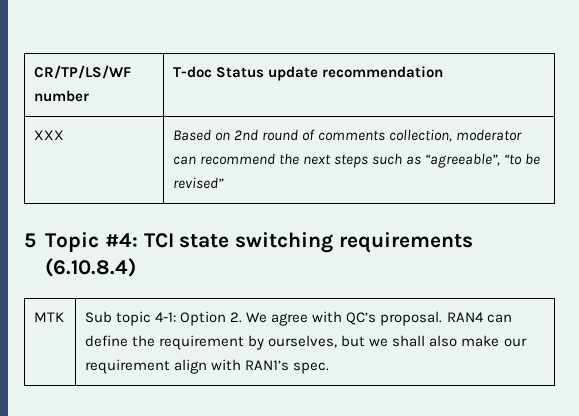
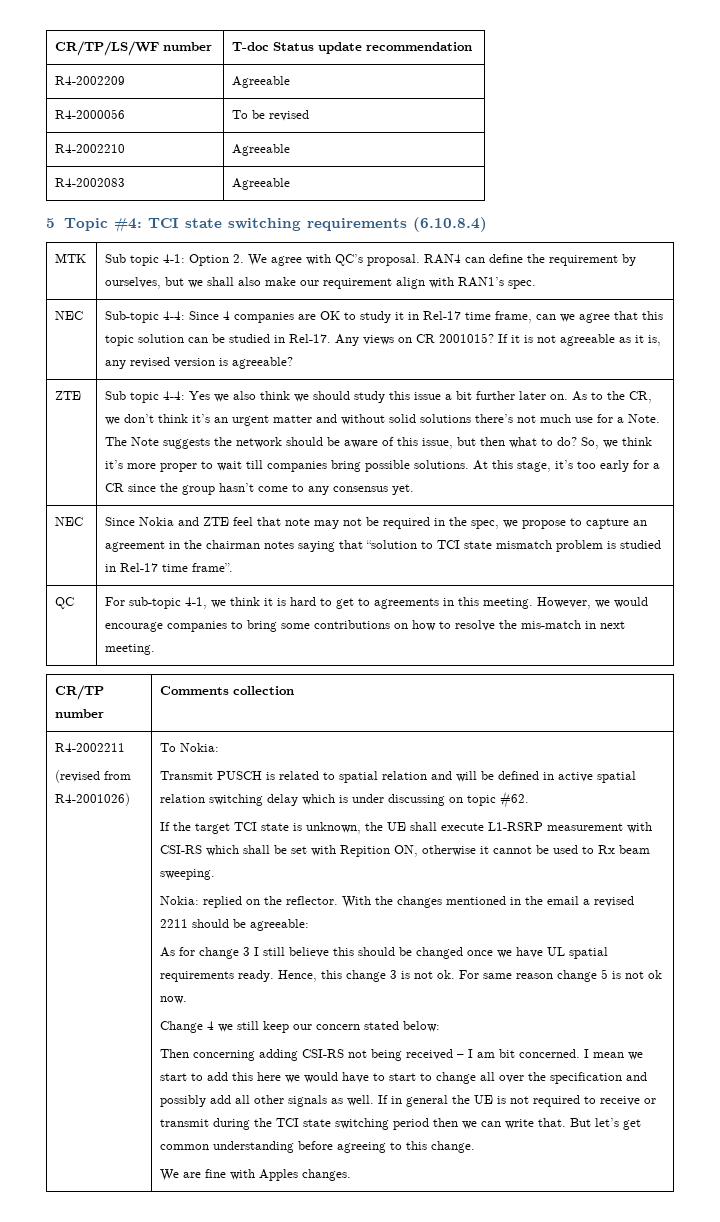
[34,130,65,140] [173,129,523,142] [173,153,541,168] [173,177,225,189] XXX | Based on 2nd round of comments collection, moderator can recommend the next steps such as “agreeable”, “to be revised” -> [55,76,126,85] [232,76,291,88] [55,109,126,119] [232,110,310,121] [55,144,126,153] [232,144,291,156] [55,178,126,187] [232,178,291,190] R4-2002209 | Agreeable // R4-2000056 | To be revised // R4-2002210 | Agreeable // R4-2002083 | Agreeable
(330, 368) none -> [55,311,84,320] [105,311,664,323] [105,333,662,346] [105,357,294,369] [55,391,82,400] [105,391,653,403] [105,414,661,426] [105,437,653,449] [105,460,661,472] [105,483,415,495] [55,517,84,526] [105,517,648,529] [105,540,662,552] [105,563,234,572] [55,597,75,609] [105,597,649,609] [105,620,626,632] [105,644,156,655] [55,685,105,700] [55,709,105,718] [160,686,295,695] [55,743,126,752] [55,770,132,783] [55,793,131,806] [160,743,220,752] [160,771,637,783] [160,791,530,808] [160,822,653,834] [160,845,651,857] [160,869,216,880] [160,896,635,908] [160,919,310,931] [160,947,609,959] [160,969,663,982] [160,996,188,1004] [160,1021,441,1033] [160,1049,644,1061] [160,1072,648,1084] [160,1095,657,1107] [160,1118,642,1130] [160,1141,476,1153] [160,1169,352,1181] // NEC | Sub-topic 4-4: Since 4 companies are OK to study it in Rel-17 time frame, can we agree that this topic solution can be studied in Rel-17. Any views on CR 2001015? If it is not agreeable as it is, any revised version is agreeable? // ZTE | Sub topic 4-4: Yes we also think we should study this issue a bit further later on. As to the CR, we don’t think it’s an urgent matter and without solid solutions there’s not much use for a Note. The Note suggests the network should be aware of this issue, but then what to do? So, we think it’s more proper to wait till companies bring possible solutions. At this stage, it’s too early for a CR since the group hasn’t come to any consensus yet. // NEC | Since Nokia and ZTE feel that note may not be required in the spec, we propose to capture an agreement in the chairman notes saying that “solution to TCI state mismatch problem is studied in Rel-17 time frame”. // QC | For sub-topic 4-1, we think it is hard to get to agreements in this meeting. However, we would encourage companies to bring some contributions on how to resolve the mis-match in next meeting. // CR/TP number | Comments collection // R4-2002211 // (revised from R4-2001026) | To Nokia: // Transmit PUSCH is related to spatial relation and will be defined in active spatial relation switching delay which is under discussing on topic #62. // If the target TCI state is unknown, the UE shall execute L1-RSRP measurement with CSI-RS which shall be set with Repition ON, otherwise it cannot be used to Rx beam sweeping. // Nokia: replied on the reflector. With the changes mentioned in the email a revised 2211 should be agreeable: // As for change 3 I still believe this should be changed once we have UL spatial requirements ready. Hence, this change 3 is not ok. For same reason change 5 is not ok now. // Change 4 we still keep our concern stated below: // Then concerning adding CSI-RS not being received – I am bit concerned. I mean we start to add this here we would have to start to change all over the specification and possibly add all other signals as well. If in general the UE is not required to receive or transmit during the TCI state switching period then we can write that. But let’s get common understanding before agreeing to this change. // We are fine with Apples changes.

